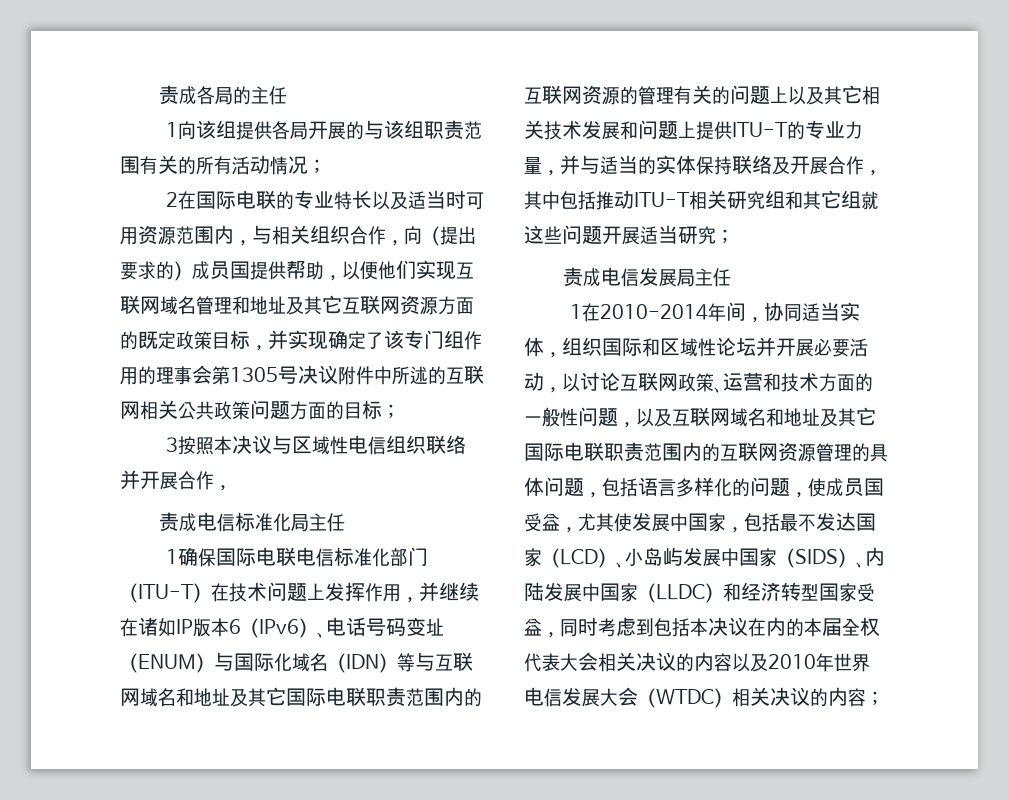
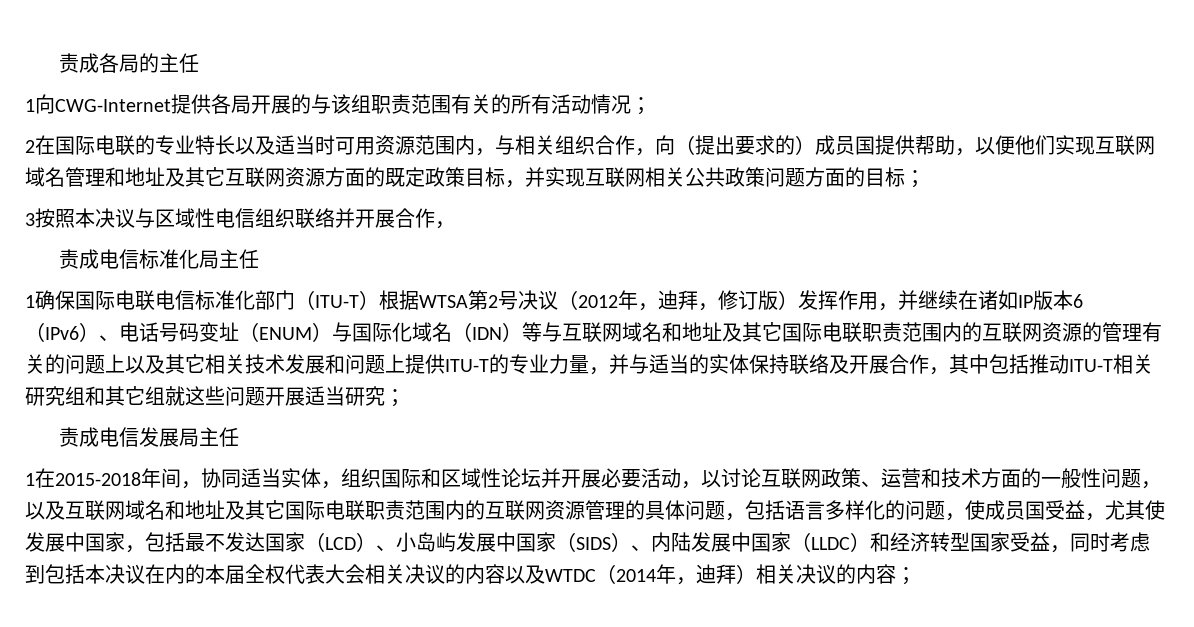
[196,120,237,139] 该组 -> [55,99,171,112] CWG-Internet
[328,330,482,350] [120,365,446,385] 确定了该专门组作用的理事会第1305号决议附件中所述的 -> (585, 177) none
[211,582,325,602] 在技术问题上 -> [379,290,798,311] 根据WTSA第2号决议（2012年，迪拜，修订版）
[600,304,709,320] 2010-2014 -> [55,472,141,486] 2015-2018
[768,653,870,672] [524,687,714,708] 2010年世界电信发展大会（WTDC -> [545,564,736,585] WTDC（2014年，迪拜

